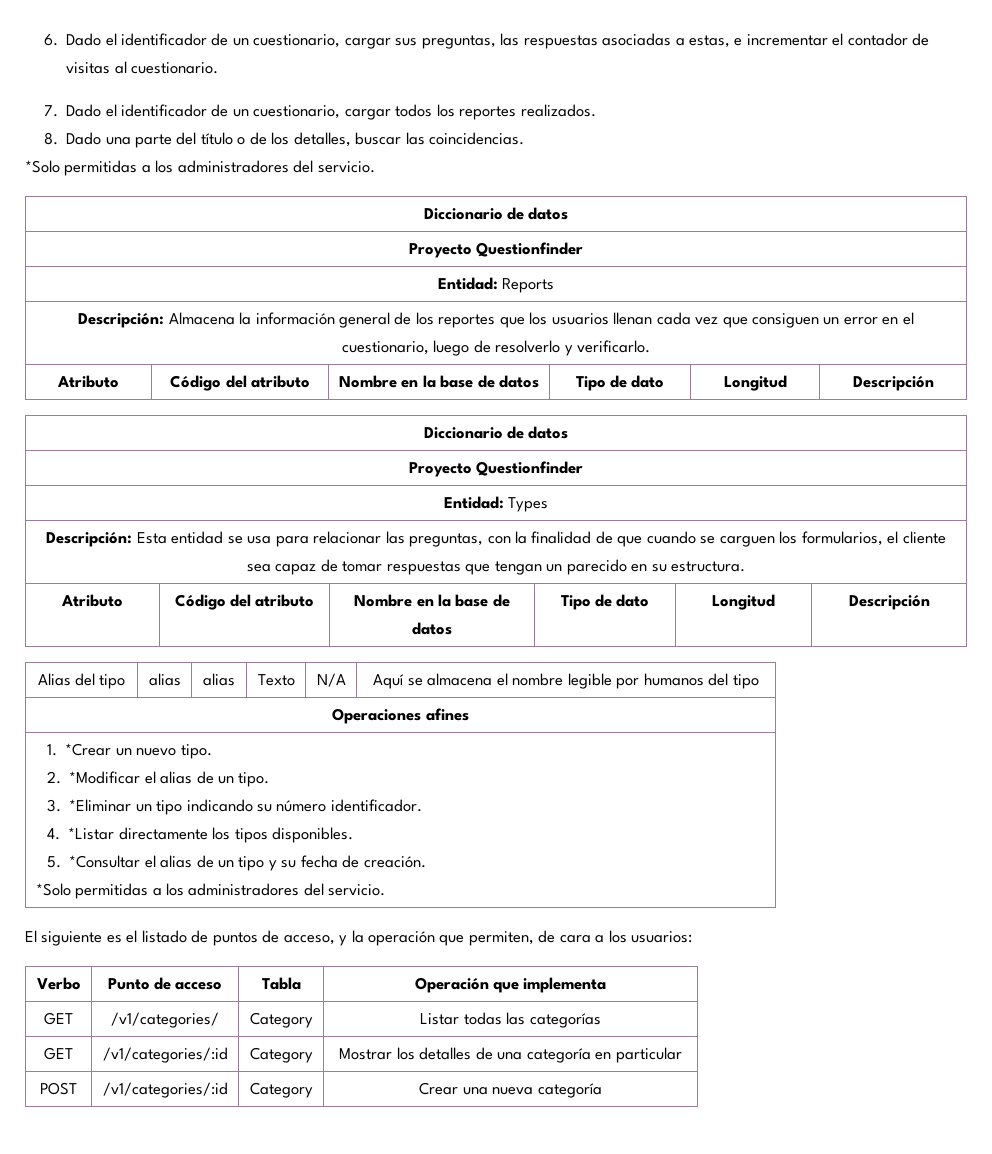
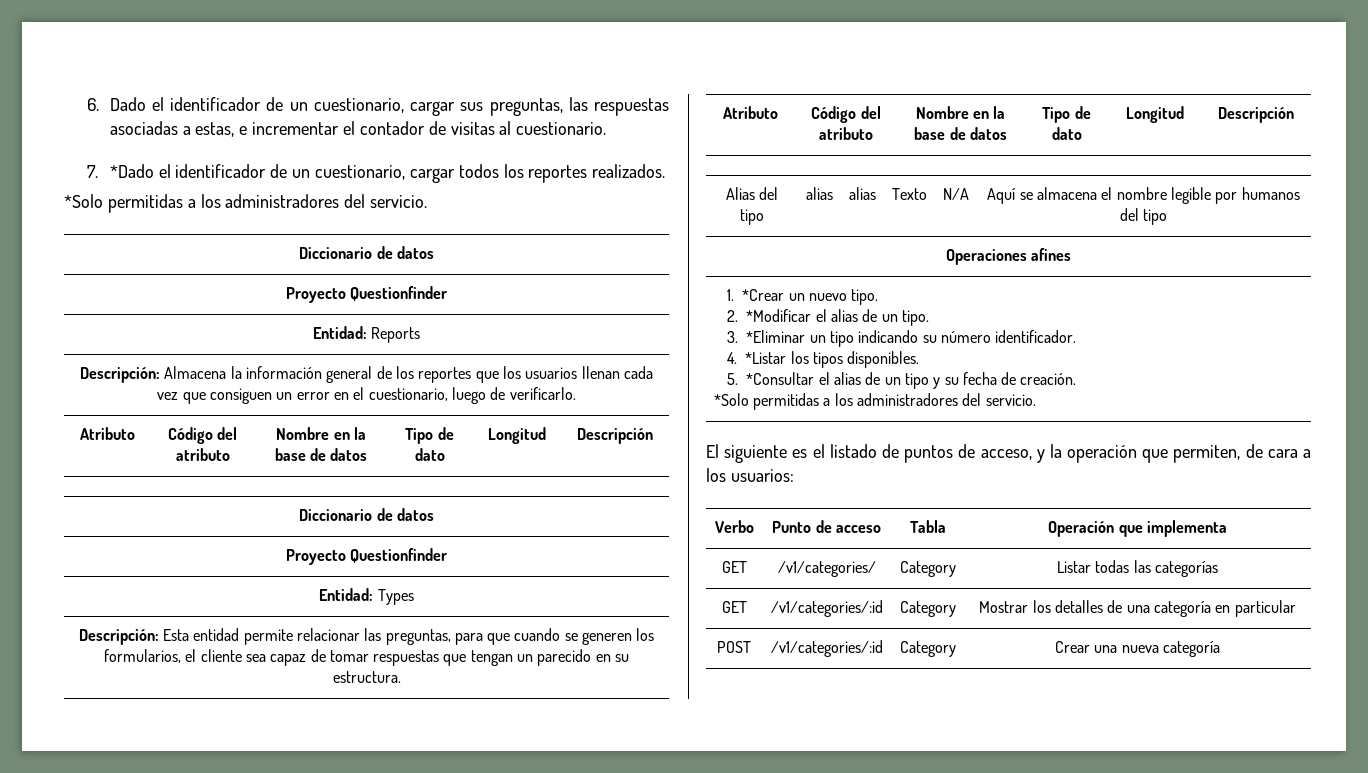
[66,104,102,117] Dado -> [109,164,154,178] *Dado
[43,132,525,148] // 8. Dado una parte del título o de los detalles, buscar las coincidencias. -> (666, 171) none
[495,340,573,356] resolverlo y -> (506, 393) none
[227,531,613,547] se usa para relacionar las preguntas, con la finalidad de -> [243,628,483,645] permite relacionar las preguntas, para
[719,536,775,547] carguen -> [582,632,633,645] generen
[118,827,208,840] directamente -> (787, 358) none

